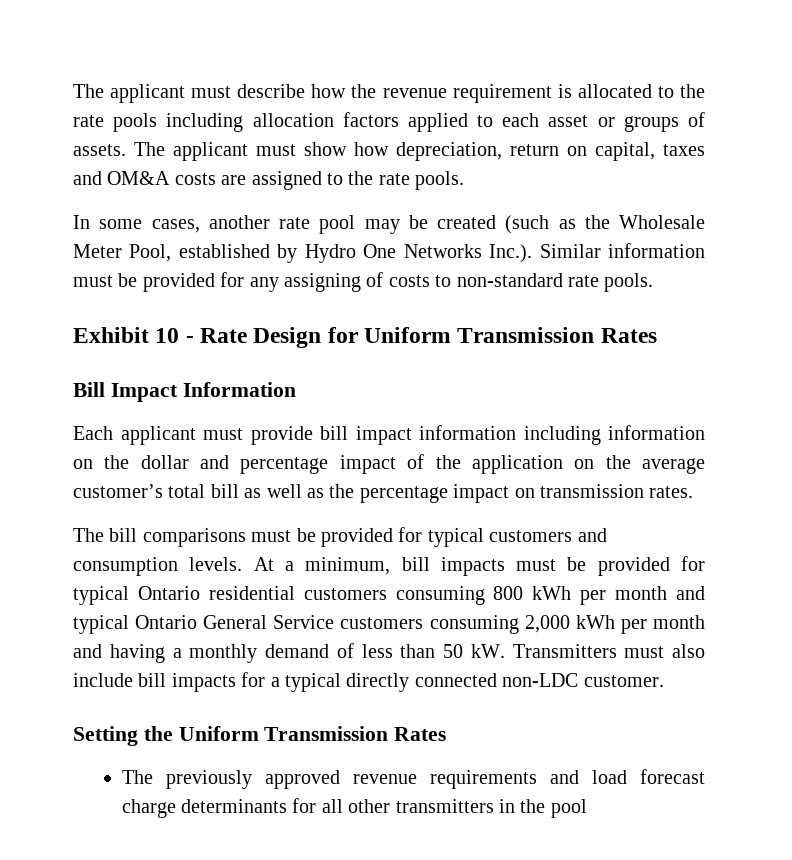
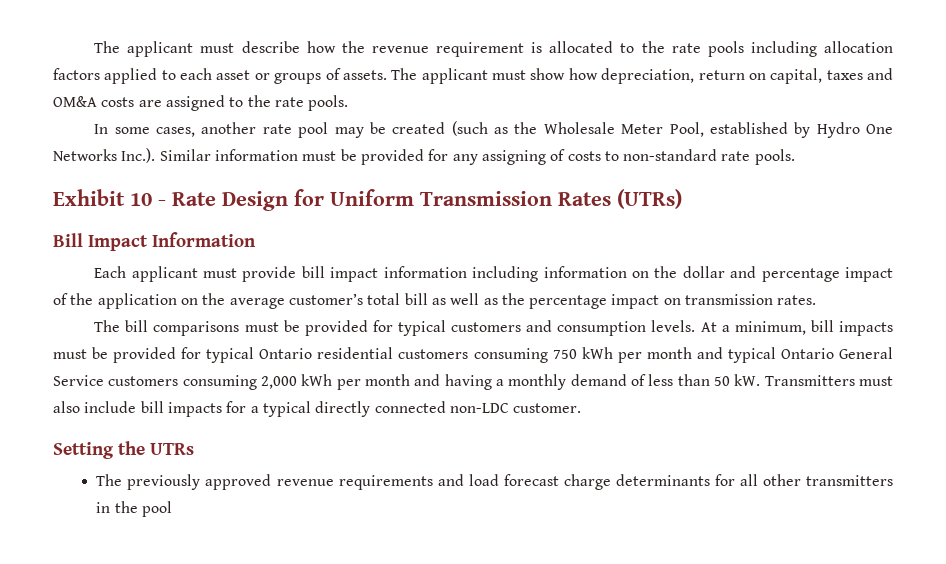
(657, 335) none -> [617,189,682,209] (UTRs)
[493,586,524,600] 800 -> [552,349,577,359] 750
[178,726,447,741] Uniform Transmission Rates -> [150,443,194,455] UTRs

